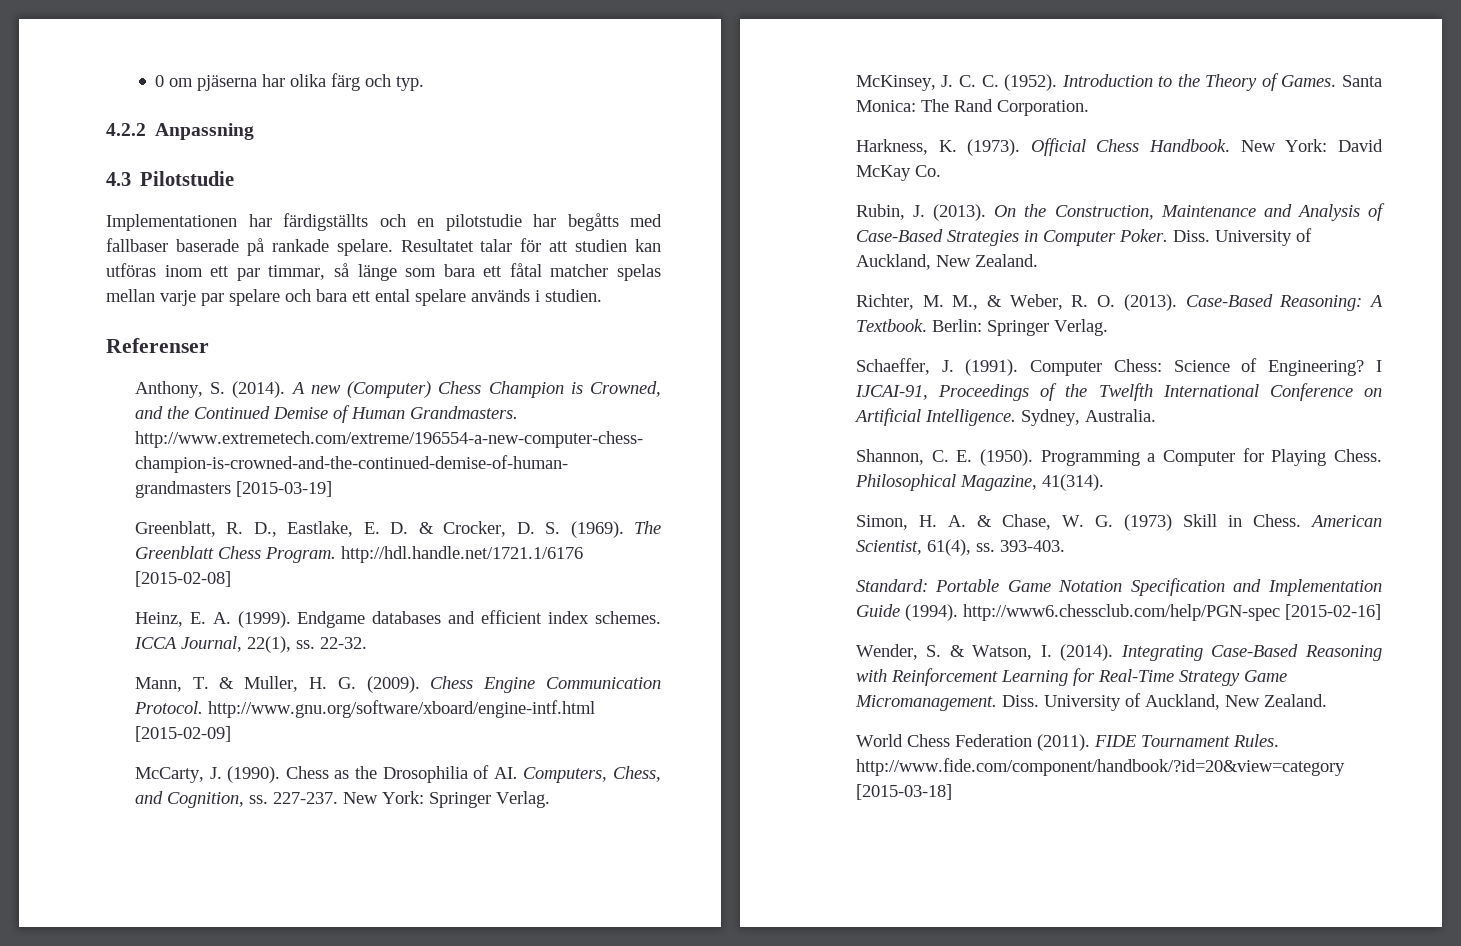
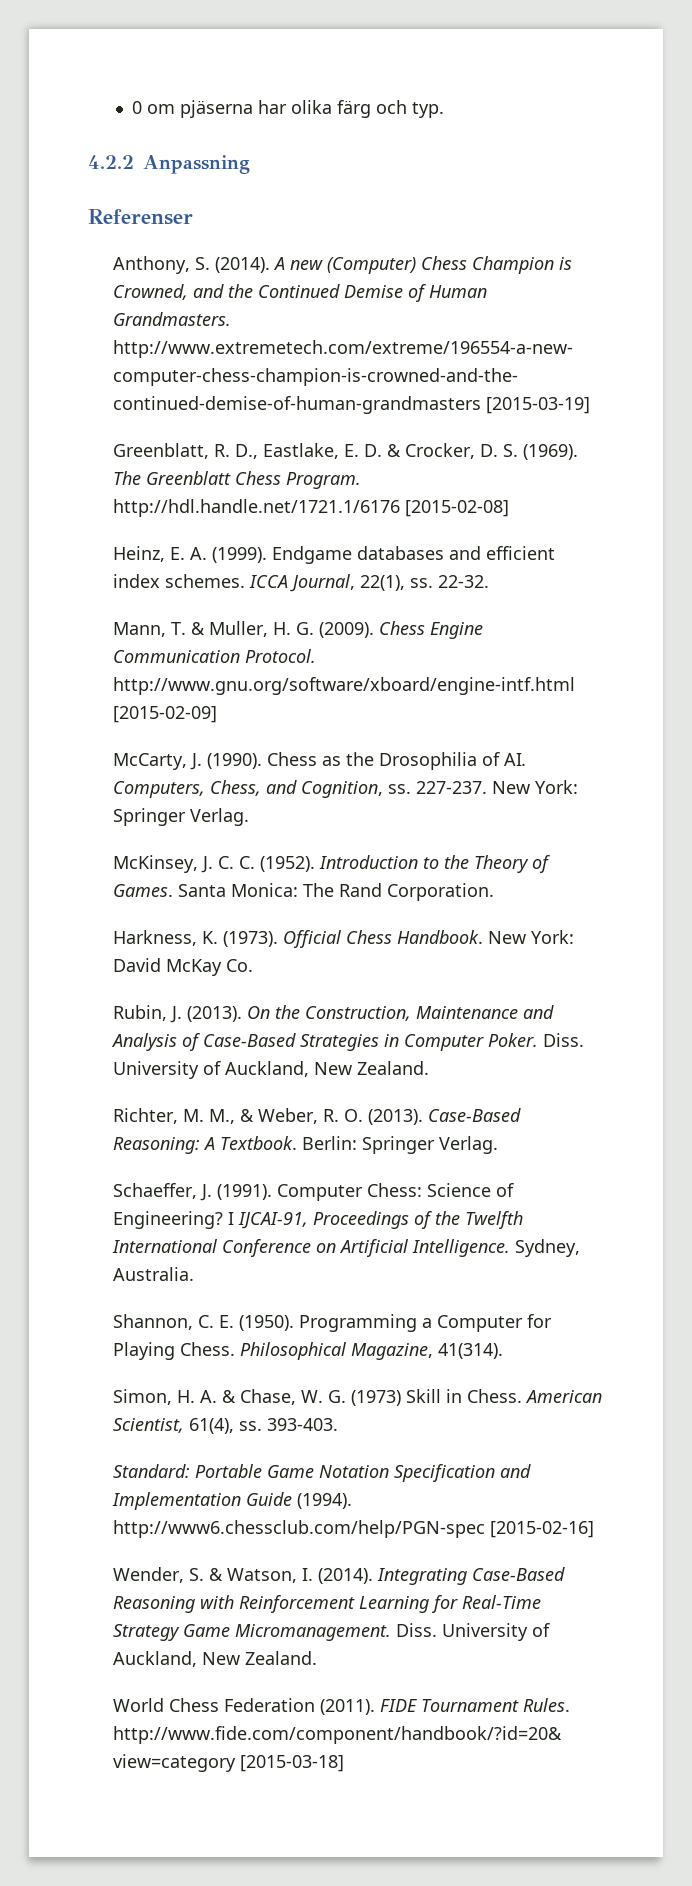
[106,171,235,186] [106,213,662,231] [106,238,661,256] [106,263,661,281] [106,289,602,306] // 4.3 Pilotstudie // Implementationen har färdigställts och en pilotstudie har begåtts med fallbaser baserade på rankade spelare. Resultatet talar för att studien kan utföras inom ett par timmar, så länge som bara ett fåtal matcher spelas mellan varje par spelare och bara ett ental spelare används i studien. -> (250, 164) none

